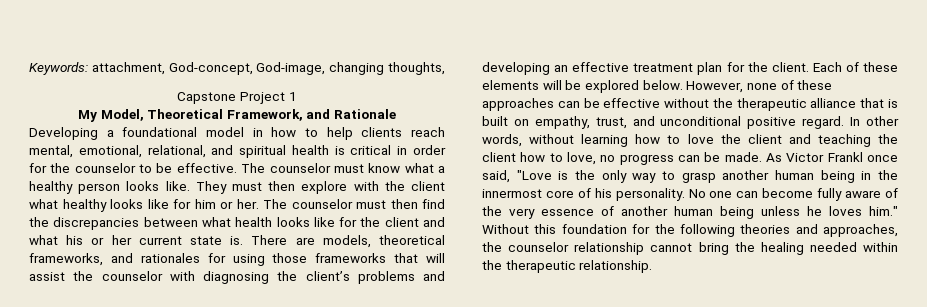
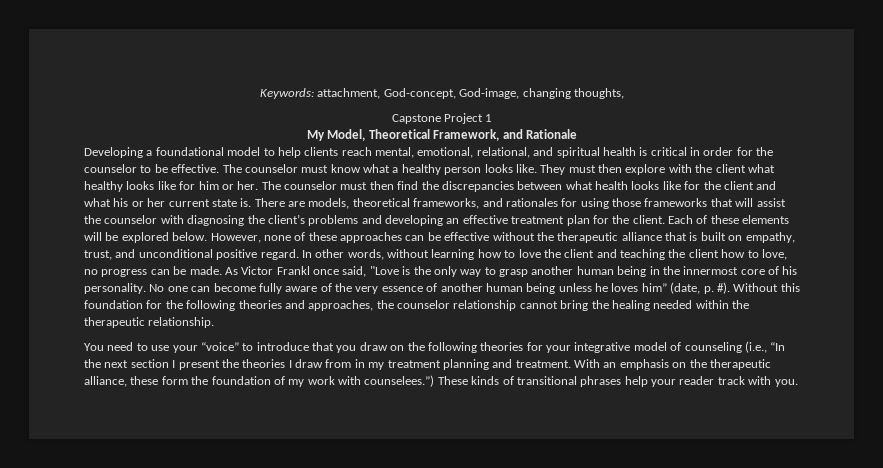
[252,127,297,137] in how -> (261, 151) none
[869,206,898,216] him." -> [641,282,730,294] him” (date, p. #).
(653, 266) none -> [84,341,786,353] [84,359,771,370] [84,375,798,387] // You need to use your “voice” to introduce that you draw on the following theories for your integrative model of counseling (i.e., “In the next section I present the theories I draw from in my treatment planning and treatment. With an emphasis on the therapeutic alliance, these form the foundation of my work with counselees.”) These kinds of transitional phrases help your reader track with you.

